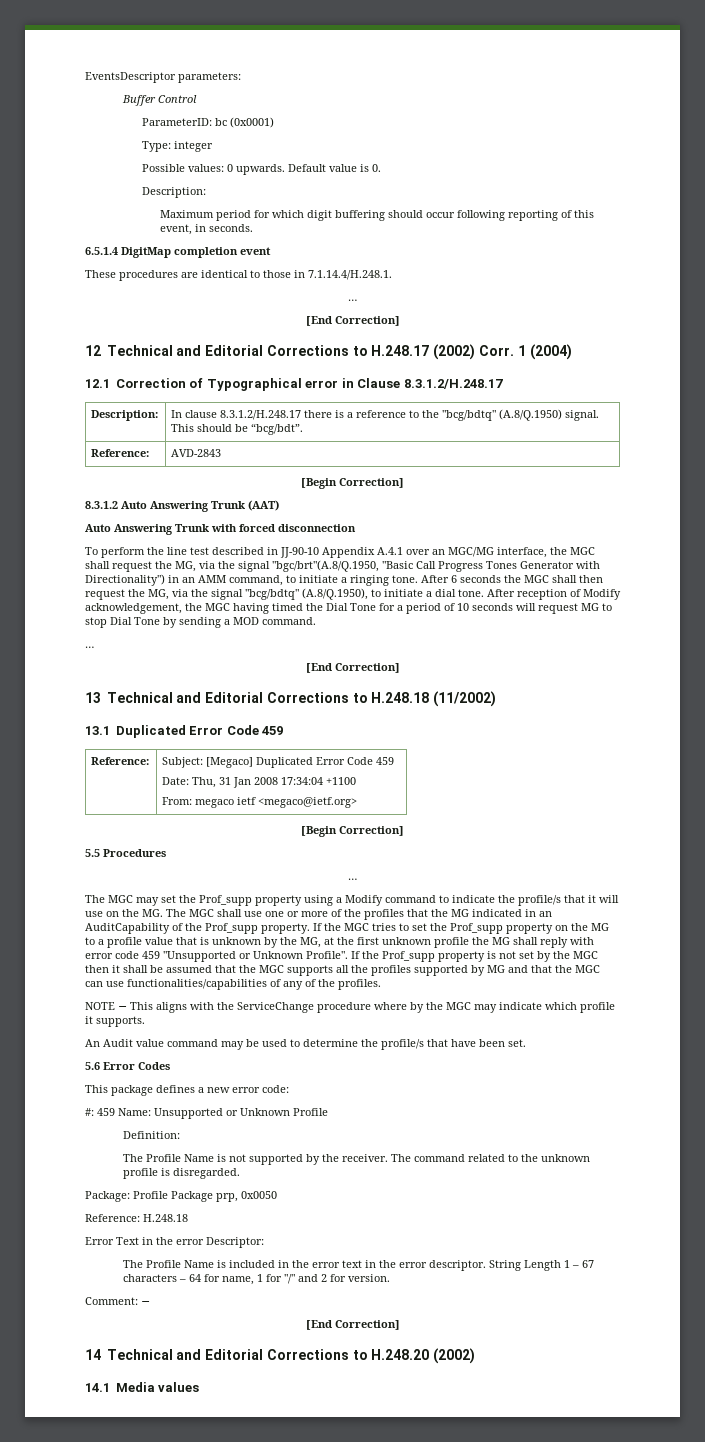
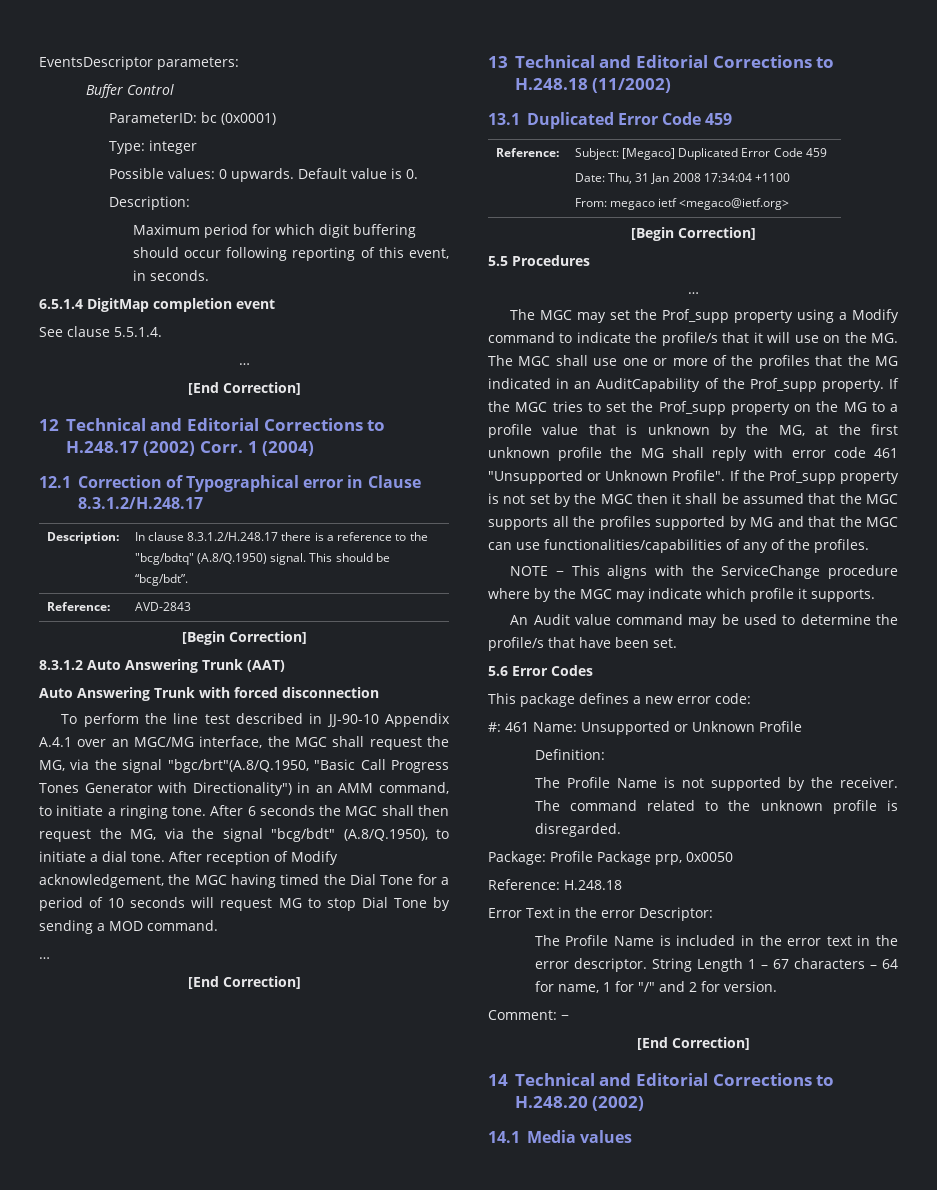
[85,270,392,281] These procedures are identical to those in 7.1.14.4/H.248.1. -> [39,326,162,337] See clause 5.5.1.4.
[245,589,299,600] "bcg/bdtq" -> [271,828,335,842] "bcg/bdt"
[142,951,160,959] 459 -> [874,448,898,458] 461
[97,1108,115,1116] 459 -> [505,722,529,732] 461

